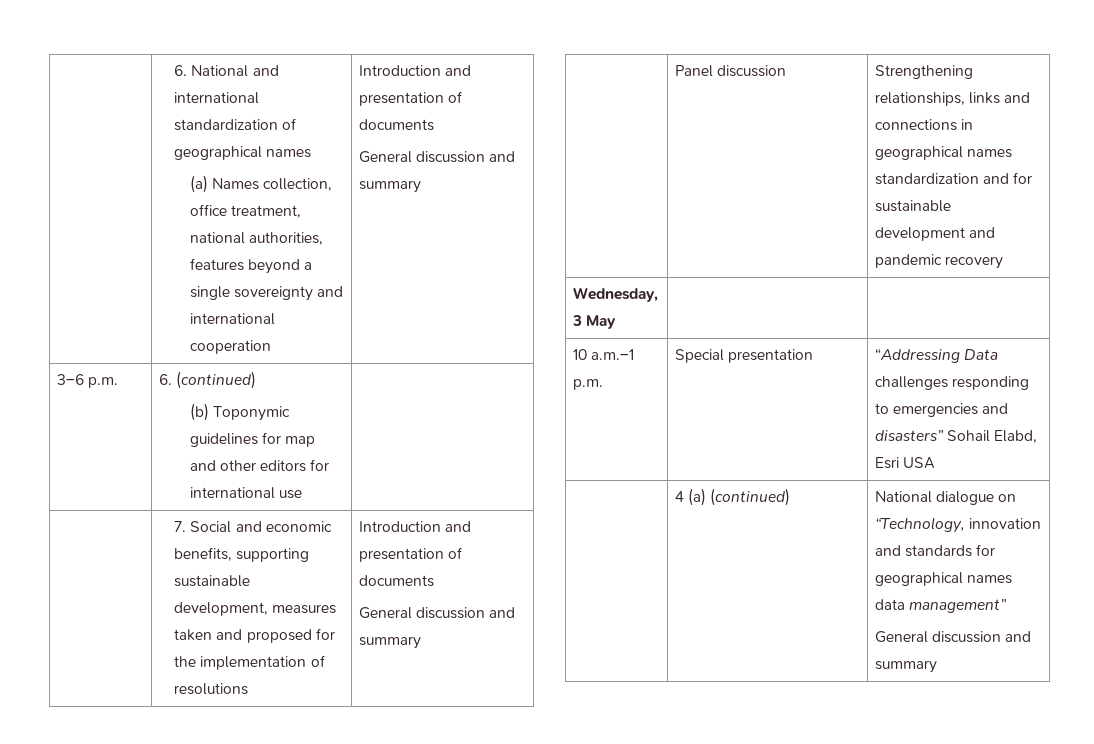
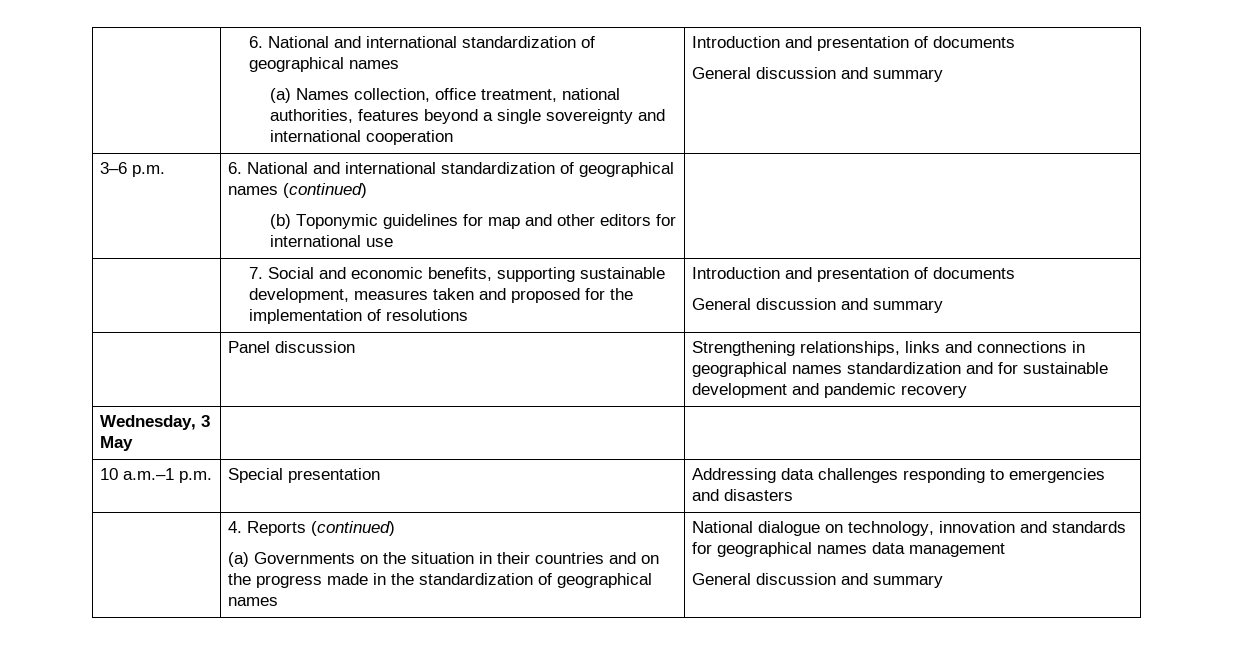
(172, 379) none -> [246,162,674,177] [227,186,278,195] National and international standardization of geographical names
[874,348,999,363] “Addressing Data -> [691,468,814,483] Addressing data
[874,430,1038,443] [874,457,936,469] [674,488,791,506] disasters” Sohail Elabd, Esri USA // | 4 (a) (continued) -> [723,489,793,501] [227,521,395,536] [227,552,659,567] [227,573,652,588] [227,597,278,606] disasters // | 4. Reports (continued) // (a) Governments on the situation in their countries and on the progress made in the standardization of geographical names
[874,517,965,533] “Technology, -> [847,521,934,536] technology,
[909,599,1008,613] management” -> [908,543,1005,557] management

